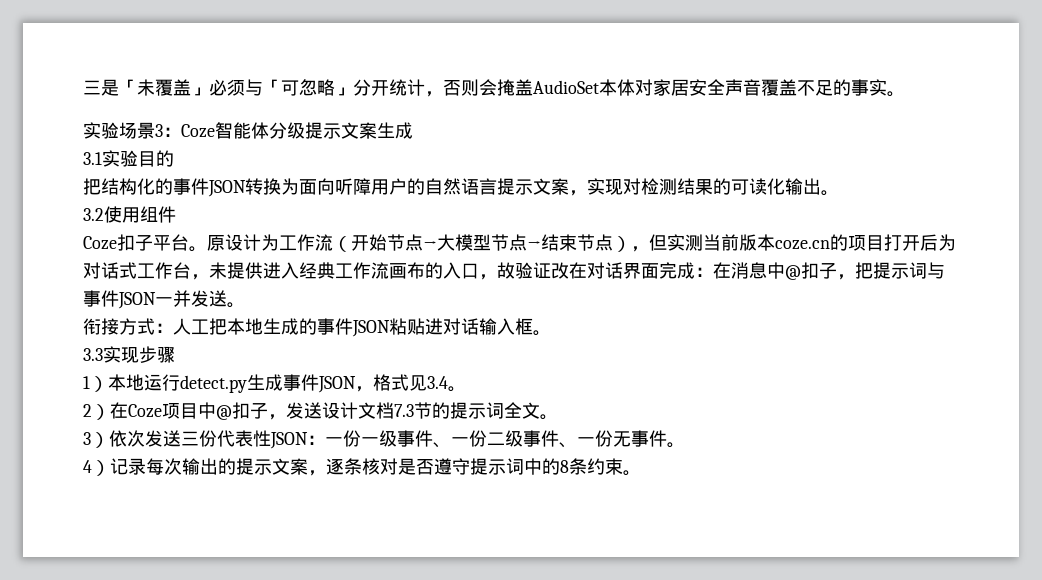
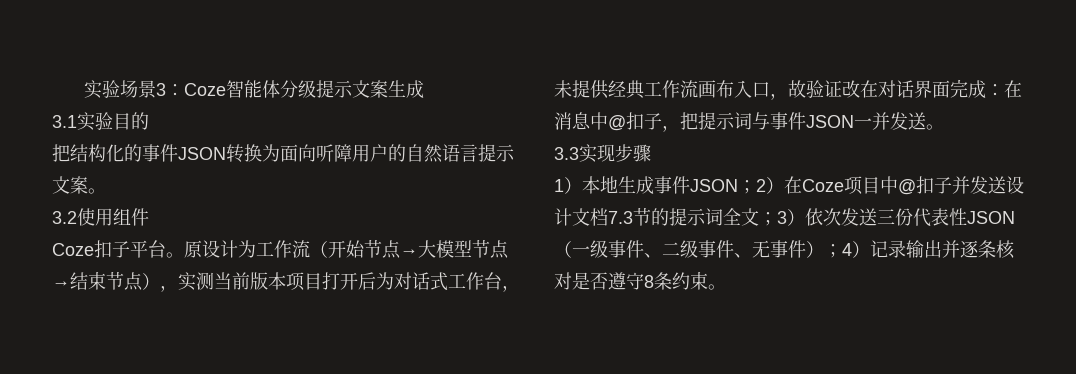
[83,79,905,97] 三是「未覆盖」必须与「可忽略」分开统计，否则会掩盖AudioSet本体对家居安全声音覆盖不足的事实。 // -> (83, 89) none
[569,178,821,196] ，实现对检测结果的可读化输出 -> (88, 185) none
[649,234,667,251] 但 -> (178, 288) none
[775,234,848,251] coze.cn的 -> (286, 281) none
[263,262,299,279] 进入 -> (609, 89) none
[425,262,443,279] 的 -> (734, 89) none
[83,318,551,337] // 衔接方式：人工把本地生成的事件JSON粘贴进对话输入框。 -> (944, 127) none
[144,374,247,393] 运行detect.py -> (618, 184) none
[355,374,466,392] ，格式见3.4。 // -> [738,180,756,194] ；
[268,414,286,420] ， -> [952,176,970,194] 并
[540,414,558,420] 。 // -> [759,212,777,226] ；
[307,430,361,447] ：一份 -> [554,241,572,258] （
[451,430,487,447] 一份 -> (662, 255) none
[577,430,685,448] [83,458,326,476] 一份无事件。 // 4）记录每次输出的提示文案， -> [752,240,960,258] 无事件）；4）记录输出并
[470,458,560,475] 提示词中的 -> (644, 281) none

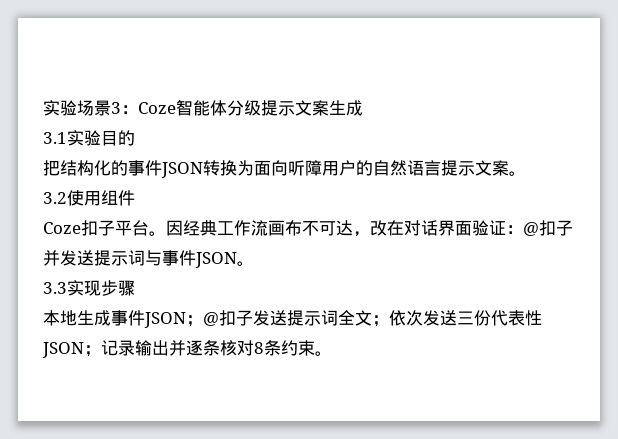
[184,240,509,259] [52,272,520,292] [554,79,1022,100] [554,112,698,132] 原设计为工作流（开始节点→大模型节点→结束节点），实测当前版本项目打开后为对话式工作台，未提供经典工作流画布入口，故验证改在对话界面完成：在消息中@扣子，把 -> [166,220,573,237] [43,250,94,266] 因经典工作流画布不可达，改在对话界面验证：@扣子并发送
[854,112,926,130] 一并发送 -> (237, 260) none
[554,177,582,194] 1） -> (135, 288) none
[756,176,1024,195] [554,208,669,226] 2）在Coze项目中@扣子并发送设计文档7.3节的 -> [203,310,287,326] @扣子发送
[777,209,805,226] 3） -> (389, 321) none
[554,240,870,258] （一级事件、二级事件、无事件）；4） -> [84,345,101,357] ；
[572,272,644,290] 是否遵守 -> (254, 348) none

